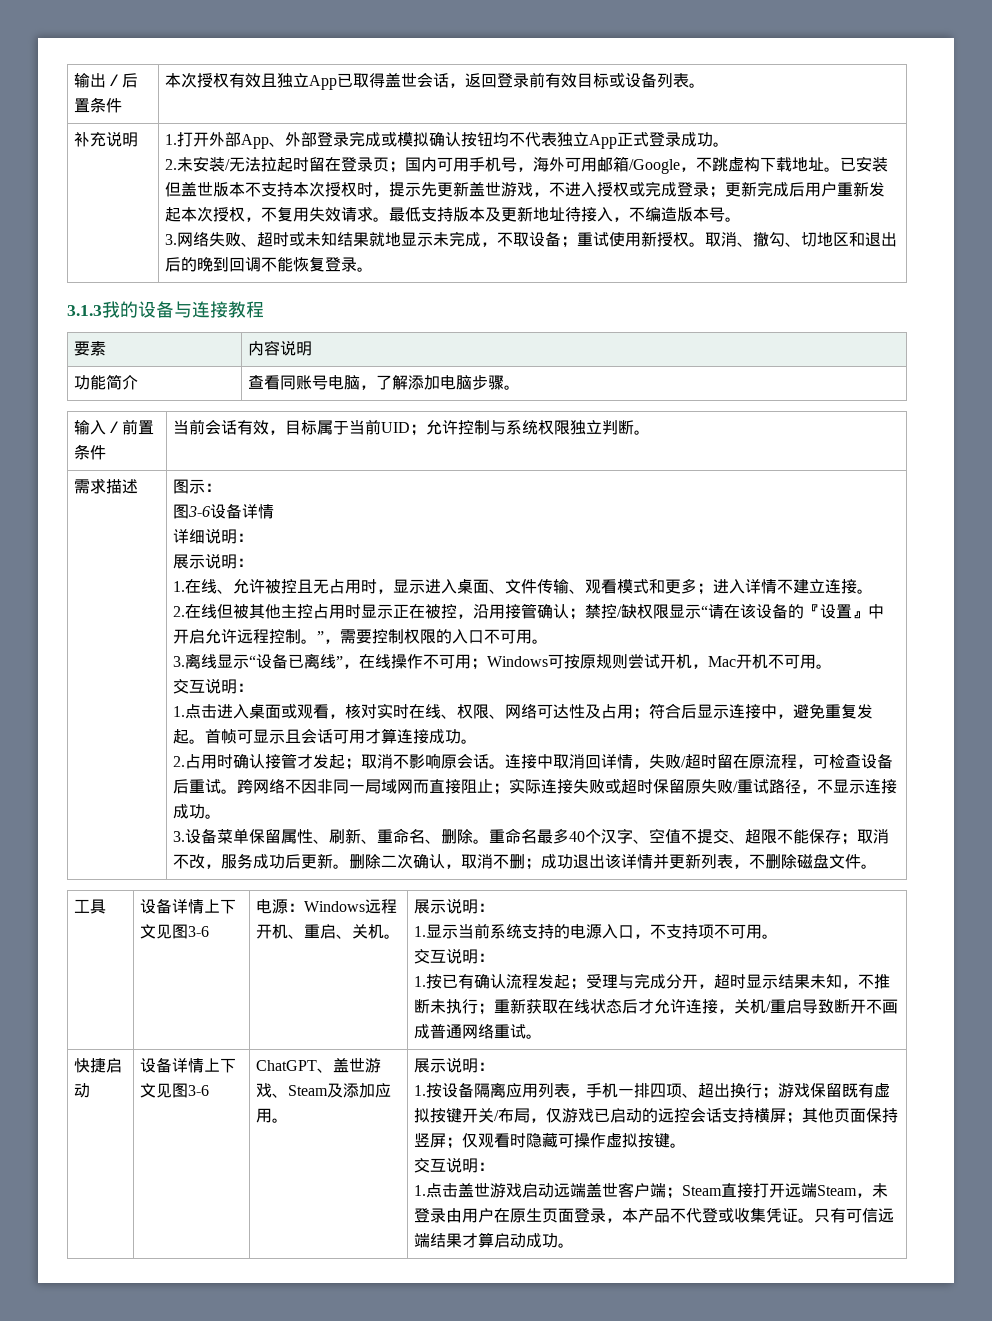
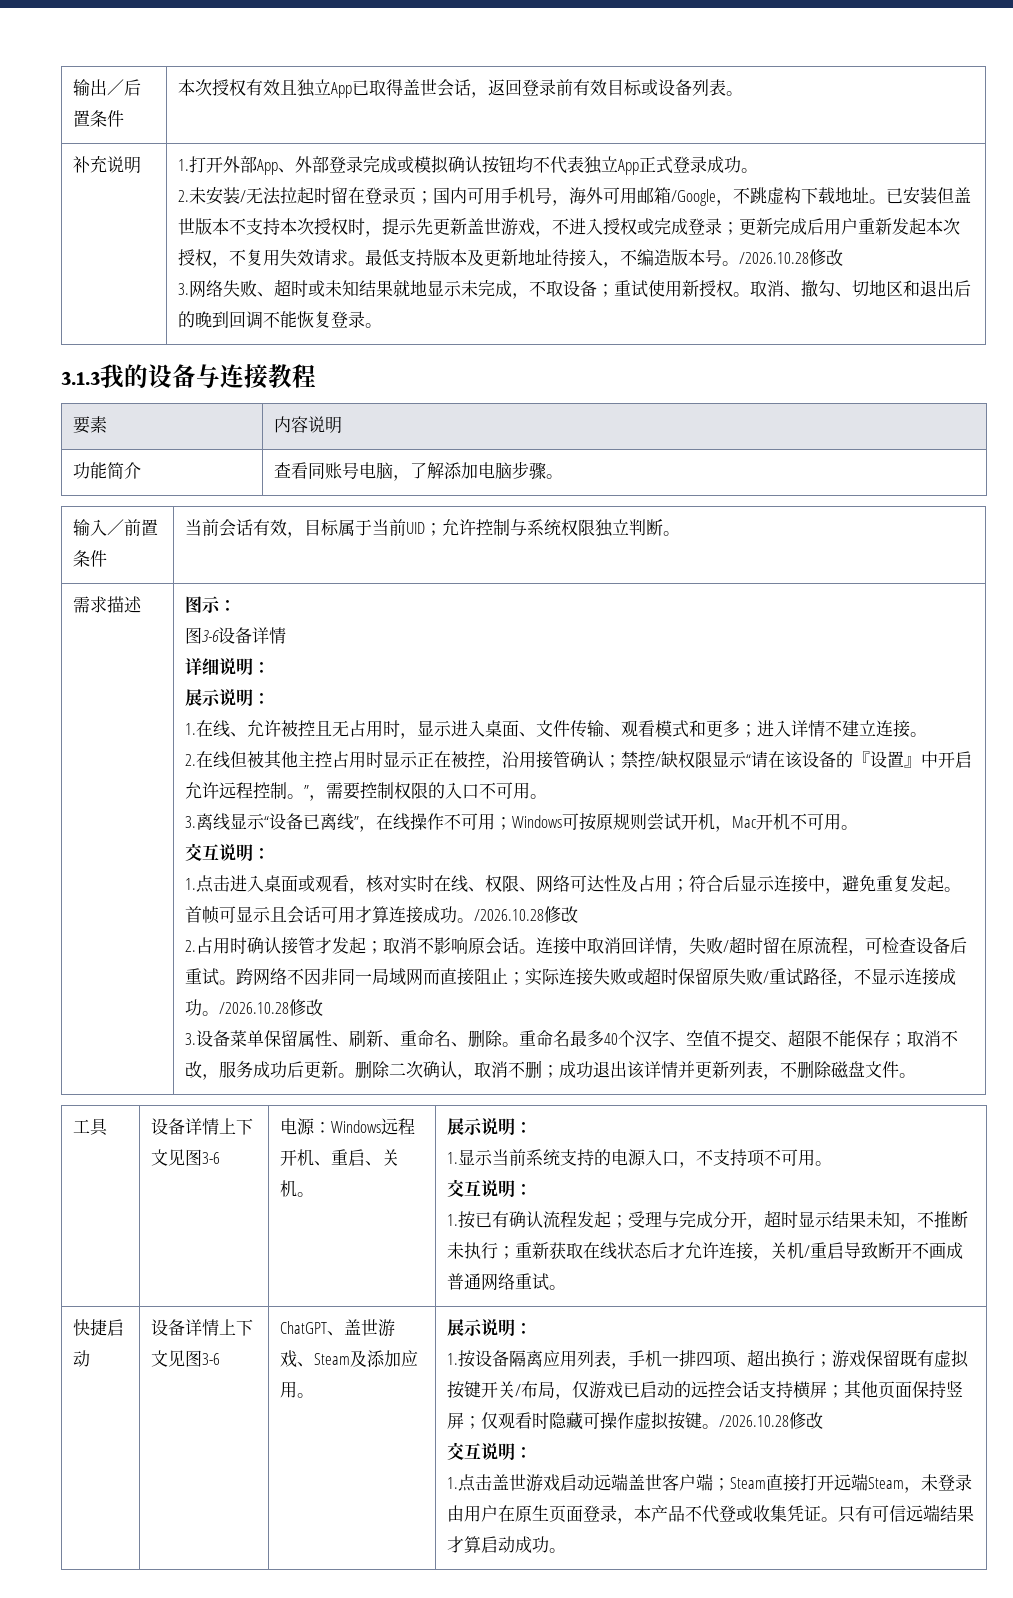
(742, 219) none -> [738,249,843,266] /2026.10.28修改
(478, 741) none -> [473,906,578,923] /2026.10.28修改
(222, 816) none -> [218,999,323,1016] /2026.10.28修改
(687, 1145) none -> [718,1412,823,1429] /2026.10.28修改

